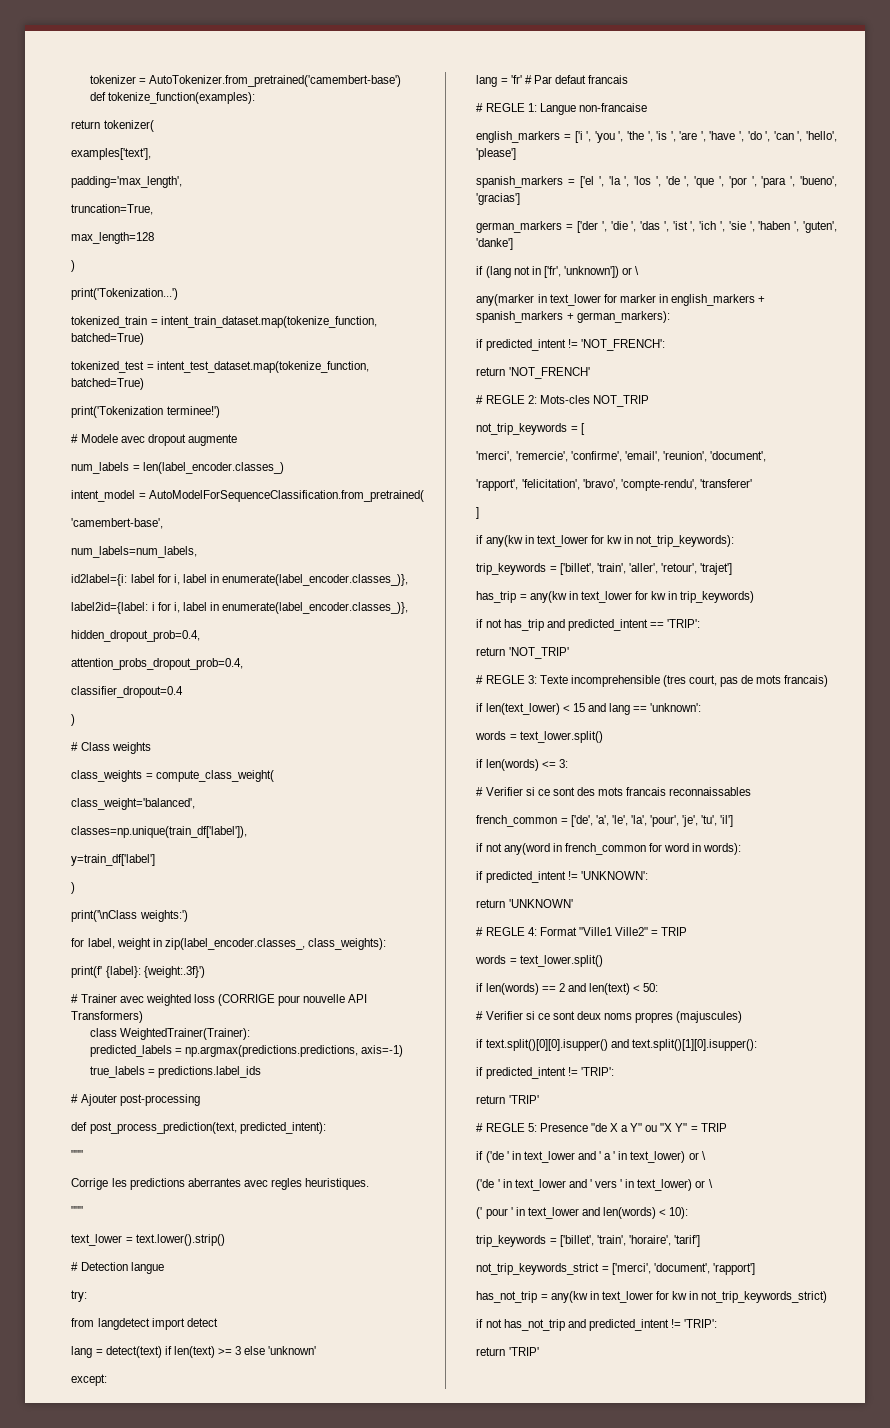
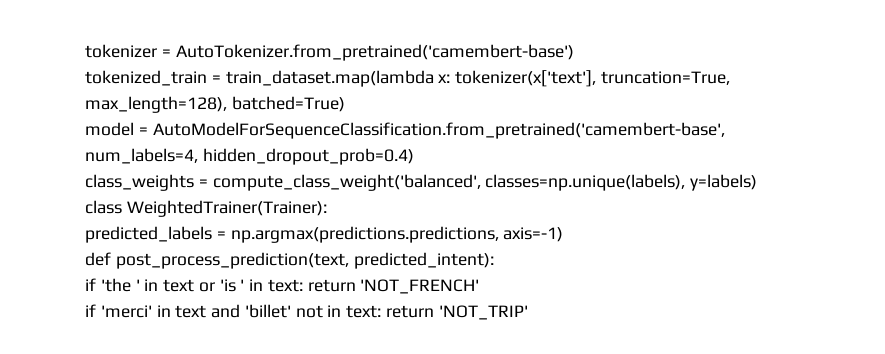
[89,92,255,104] [71,120,154,132] [71,148,152,160] [71,176,183,188] [71,204,154,215] [71,232,155,244] [71,260,76,272] [71,288,179,300] [71,316,377,328] [71,333,145,345] [71,361,369,373] [71,378,145,390] [71,406,220,418] [71,434,237,446] [71,462,284,474] [71,490,424,502] [71,518,164,529] [71,546,198,558] [71,574,409,586] [71,602,409,614] [71,630,201,642] [71,658,244,670] [71,686,184,698] [71,714,76,726] [71,742,151,754] [71,770,274,782] [71,798,196,810] [71,826,248,838] [71,854,156,866] [71,882,76,894] [71,910,188,922] [71,938,386,950] [71,966,205,978] [71,994,368,1006] [71,1011,144,1023] def tokenize_function(examples): // return tokenizer( // examples['text'], // padding='max_length', // truncation=True, // max_length=128 // ) // print('Tokenization...') // tokenized_train = intent_train_dataset.map(tokenize_function, batched=True) // tokenized_test = intent_test_dataset.map(tokenize_function, batched=True) // print('Tokenization terminee!') // # Modele avec dropout augmente // num_labels = len(label_encoder.classes_) // intent_model = AutoModelForSequenceClassification.from_pretrained( // 'camembert-base', // num_labels=num_labels, // id2label={i: label for i, label in enumerate(label_encoder.classes_)}, // label2id={label: i for i, label in enumerate(label_encoder.classes_)}, // hidden_dropout_prob=0.4, // attention_probs_dropout_prob=0.4, // classifier_dropout=0.4 // ) // # Class weights // class_weights = compute_class_weight( // class_weight='balanced', // classes=np.unique(train_df['label']), // y=train_df['label'] // ) // print('\nClass weights:') // for label, weight in zip(label_encoder.classes_, class_weights): // print(f' {label}: {weight:.3f}') // # Trainer avec weighted loss (CORRIGE pour nouvelle API Transformers) -> [85,70,730,87] [85,96,345,113] [85,122,725,139] [85,148,414,165] [85,174,758,191] tokenized_train = train_dataset.map(lambda x: tokenizer(x['text'], truncation=True, max_length=128), batched=True) // model = AutoModelForSequenceClassification.from_pretrained('camembert-base', num_labels=4, hidden_dropout_prob=0.4) // class_weights = compute_class_weight('balanced', classes=np.unique(labels), y=labels)
[89,1066,262,1078] [71,1094,200,1106] [71,1122,326,1134] [71,1150,84,1159] [71,1178,370,1190] [71,1206,84,1215] [71,1234,225,1246] [71,1262,164,1274] [71,1290,88,1302] [71,1318,218,1330] [71,1346,317,1358] [71,1374,108,1386] [476,75,629,87] [476,103,647,115] [476,131,837,143] [476,148,517,160] [476,176,838,188] [476,193,521,205] [476,221,838,233] [476,238,514,250] [476,266,640,278] [476,294,766,306] [476,311,670,323] [476,339,665,351] [476,367,590,379] [476,395,649,407] [476,423,585,435] [476,451,766,462] [476,479,752,491] [476,507,480,519] [476,535,735,547] [476,563,733,575] [476,591,755,603] [476,619,701,631] [476,647,569,659] [476,675,829,687] [476,703,702,715] [475,731,603,743] [476,759,568,771] [476,787,752,796] [476,815,734,827] [476,843,742,855] [476,871,648,883] [476,899,573,908] [476,927,688,936] [475,955,603,967] [476,983,659,995] [476,1011,743,1023] [476,1039,757,1051] [476,1067,614,1079] [476,1095,539,1104] [476,1123,727,1132] [476,1151,706,1163] [476,1179,713,1191] [476,1207,689,1219] [476,1235,700,1247] [476,1263,755,1275] [476,1291,828,1303] [476,1319,718,1331] [476,1347,539,1356] true_labels = predictions.label_ids // # Ajouter post-processing // def post_process_prediction(text, predicted_intent): // """ // Corrige les predictions aberrantes avec regles heuristiques. // """ // text_lower = text.lower().strip() // # Detection langue // try: // from langdetect import detect // lang = detect(text) if len(text) >= 3 else 'unknown' // except: // lang = 'fr' # Par defaut francais // # REGLE 1: Langue non-francaise // english_markers = ['i ', 'you ', 'the ', 'is ', 'are ', 'have ', 'do ', 'can ', 'hello', 'please'] // spanish_markers = ['el ', 'la ', 'los ', 'de ', 'que ', 'por ', 'para ', 'bueno', 'gracias'] // german_markers = ['der ', 'die ', 'das ', 'ist ', 'ich ', 'sie ', 'haben ', 'guten', 'danke'] // if (lang not in ['fr', 'unknown']) or \ // any(marker in text_lower for marker in english_markers + spanish_markers + german_markers): // if predicted_intent != 'NOT_FRENCH': // return 'NOT_FRENCH' // # REGLE 2: Mots-cles NOT_TRIP // not_trip_keywords = [ // 'merci', 'remercie', 'confirme', 'email', 'reunion', 'document', // 'rapport', 'felicitation', 'bravo', 'compte-rendu', 'transferer' // ] // if any(kw in text_lower for kw in not_trip_keywords): // trip_keywords = ['billet', 'train', 'aller', 'retour', 'trajet'] // has_trip = any(kw in text_lower for kw in trip_keywords) // if not has_trip and predicted_intent == 'TRIP': // return 'NOT_TRIP' // # REGLE 3: Texte incomprehensible (tres court, pas de mots francais) // if len(text_lower) < 15 and lang == 'unknown': // words = text_lower.split() // if len(words) <= 3: // # Verifier si ce sont des mots francais reconnaissables // french_common = ['de', 'a', 'le', 'la', 'pour', 'je', 'tu', 'il'] // if not any(word in french_common for word in words): // if predicted_intent != 'UNKNOWN': // return 'UNKNOWN' // # REGLE 4: Format "Ville1 Ville2" = TRIP // words = text_lower.split() // if len(words) == 2 and len(text) < 50: // # Verifier si ce sont deux noms propres (majuscules) // if text.split()[0][0].isupper() and text.split()[1][0].isupper(): // if predicted_intent != 'TRIP': // return 'TRIP' // # REGLE 5: Presence "de X a Y" ou "X Y" = TRIP // if ('de ' in text_lower and ' a ' in text_lower) or \ // ('de ' in text_lower and ' vers ' in text_lower) or \ // (' pour ' in text_lower and len(words) < 10): // trip_keywords = ['billet', 'train', 'horaire', 'tarif'] // not_trip_keywords_strict = ['merci', 'document', 'rapport'] // has_not_trip = any(kw in text_lower for kw in not_trip_keywords_strict) // if not has_not_trip and predicted_intent != 'TRIP': // return 'TRIP' -> [85,252,494,269] [85,278,480,294] [85,304,528,320] def post_process_prediction(text, predicted_intent): // if 'the ' in text or 'is ' in text: return 'NOT_FRENCH' // if 'merci' in text and 'billet' not in text: return 'NOT_TRIP'

